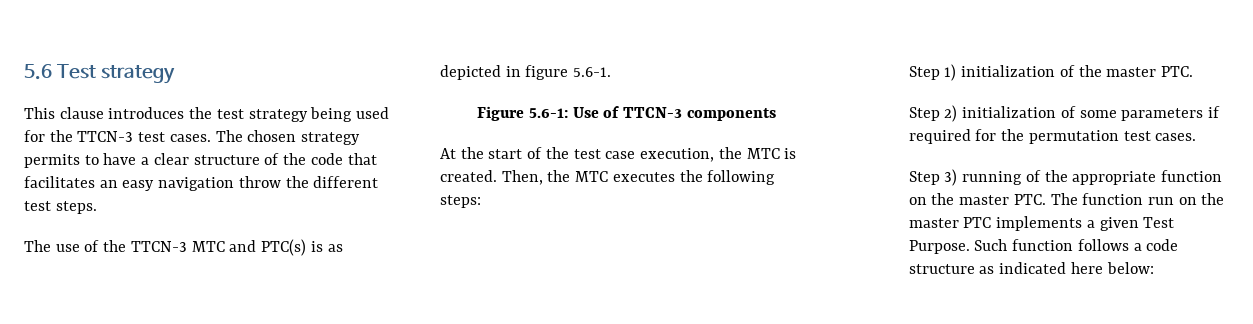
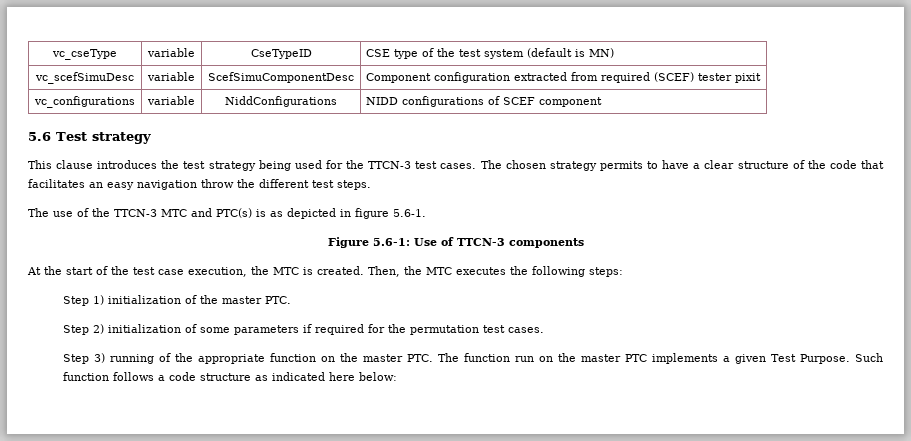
(24, 72) none -> [52,49,117,60] [147,48,195,57] [250,49,312,59] [366,48,615,59] [35,72,134,84] [147,72,195,81] [208,72,354,83] [366,72,762,83] [34,96,135,108] [147,96,195,105] [225,96,337,107] [366,96,603,107] vc_cseType | variable | CseTypeID | CSE type of the test system (default is MN) // vc_scefSimuDesc | variable | ScefSimuComponentDesc | Component configuration extracted from required (SCEF) tester pixit // vc_configurations | variable | NiddConfigurations | NIDD configurations of SCEF component //

